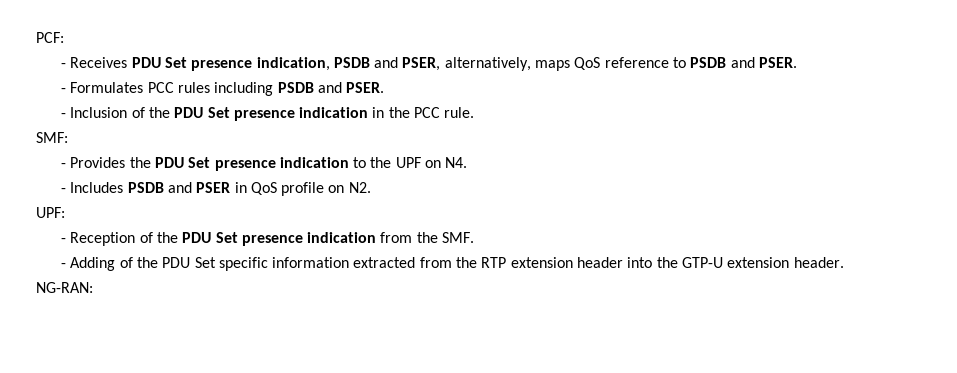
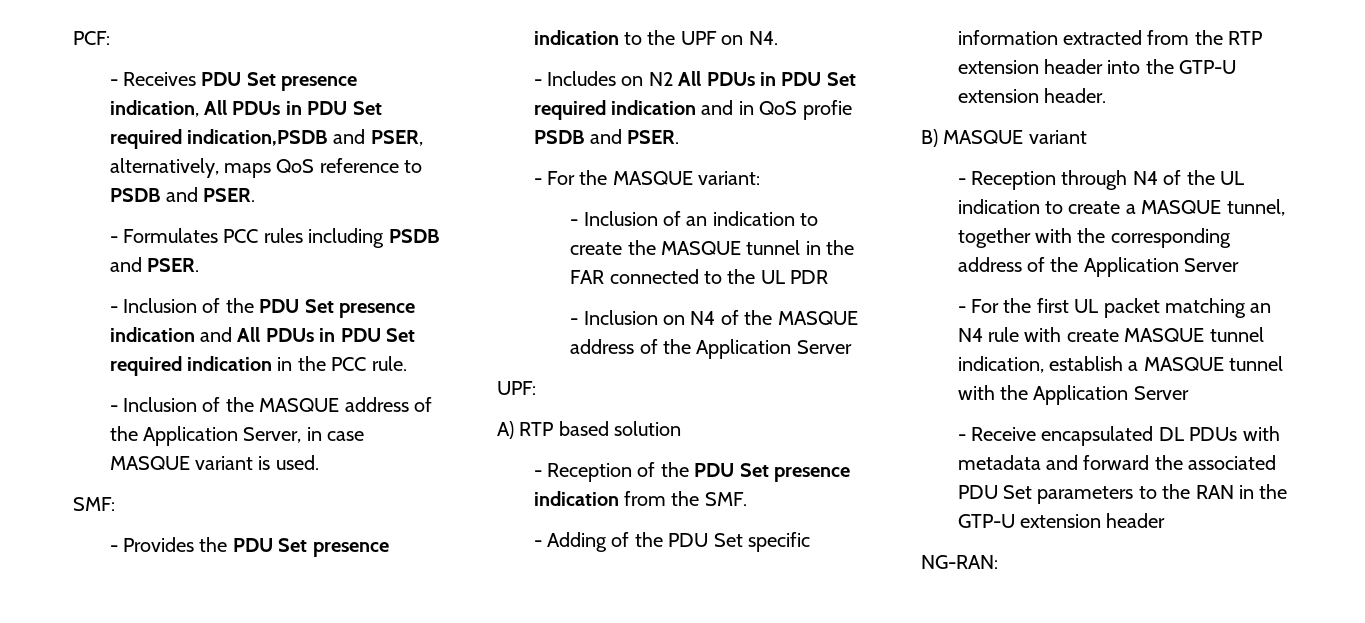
[333,57,370,68] PSDB -> [203,100,382,115] [109,129,328,149] All PDUs in PDU Set required indication,PSDB
[372,107,475,118] in the PCC rule. -> [199,327,415,342] [109,356,407,376] [109,397,432,412] [109,426,365,446] [109,455,319,470] and All PDUs in PDU Set required indication in the PCC rule. // - Inclusion of the MASQUE address of the Application Server, in case MASQUE variant is used.
[127,182,371,196] [36,207,65,218] PSDB and PSER in QoS profile on N2. // UPF: -> [621,71,856,86] [533,100,852,120] [533,129,680,144] [533,170,761,185] [570,211,819,226] [570,240,855,255] [570,269,829,284] [570,310,858,325] [570,339,852,359] [497,381,536,395] [497,421,682,439] on N2 All PDUs in PDU Set required indication and in QoS profie PSDB and PSER. // - For the MASQUE variant: // - Inclusion of an indication to create the MASQUE tunnel in the FAR connected to the UL PDR // - Inclusion on N4 of the MASQUE address of the Application Server // UPF: // A) RTP based solution
(844, 262) none -> [921,129,1087,147] [957,170,1244,190] [957,199,1285,216] [957,228,1231,248] [957,257,1240,277] [957,298,1272,318] [957,327,1264,342] [957,356,1284,373] [957,385,1189,405] [957,426,1280,446] [957,455,1277,470] [957,484,1288,504] [957,513,1166,528] // B) MASQUE variant // - Reception through N4 of the UL indication to create a MASQUE tunnel, together with the corresponding address of the Application Server // - For the first UL packet matching an N4 rule with create MASQUE tunnel indication, establish a MASQUE tunnel with the Application Server // - Receive encapsulated DL PDUs with metadata and forward the associated PDU Set parameters to the RAN in the GTP-U extension header

